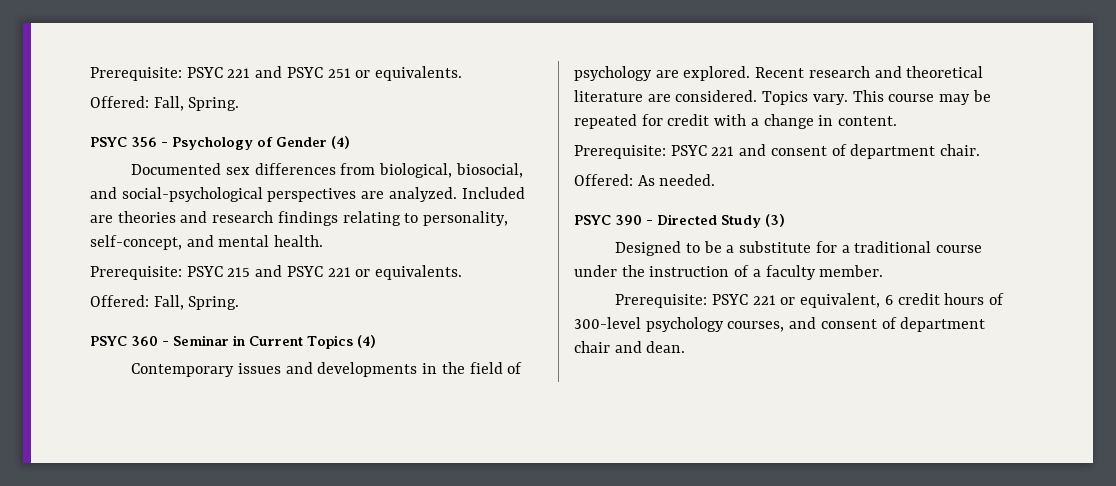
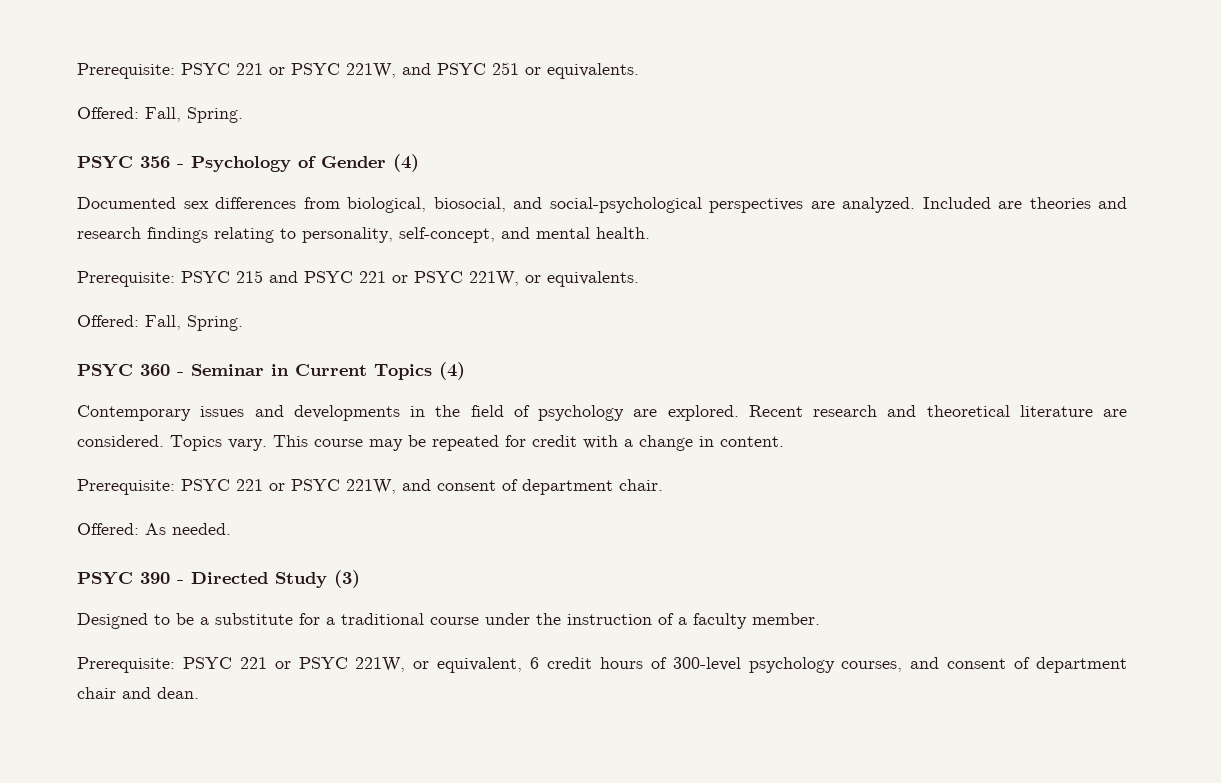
[90,67,251,81] Prerequisite: PSYC 221 -> [77,63,396,79] Prerequisite: PSYC 221 or PSYC 221W,
(371, 273) none -> [414,271,541,286] PSYC 221W, or
(735, 151) none -> [269,479,396,494] or PSYC 221W,
(796, 301) none -> [298,657,430,672] PSYC 221W, or

